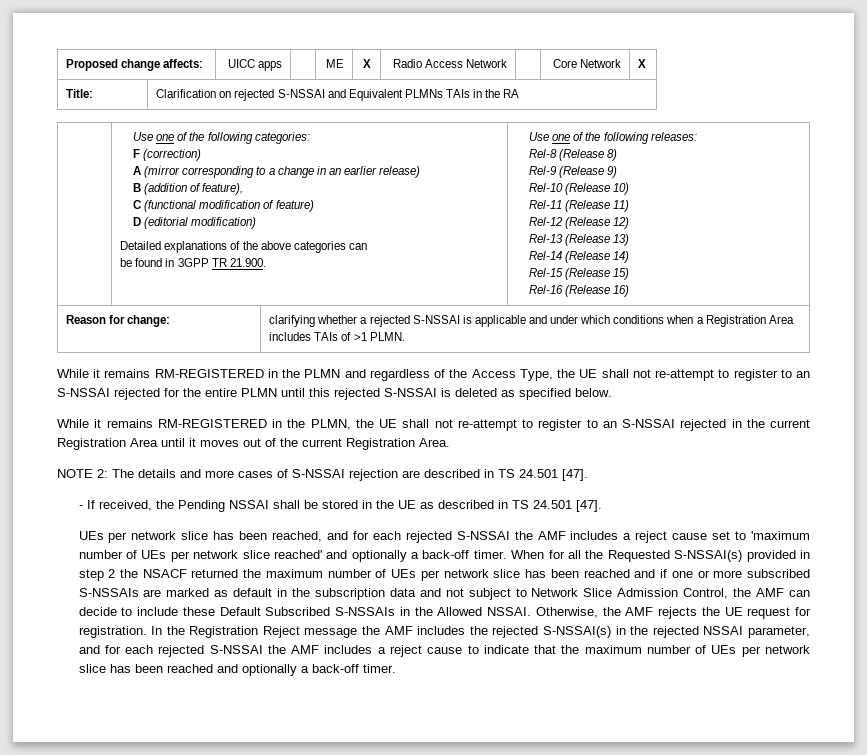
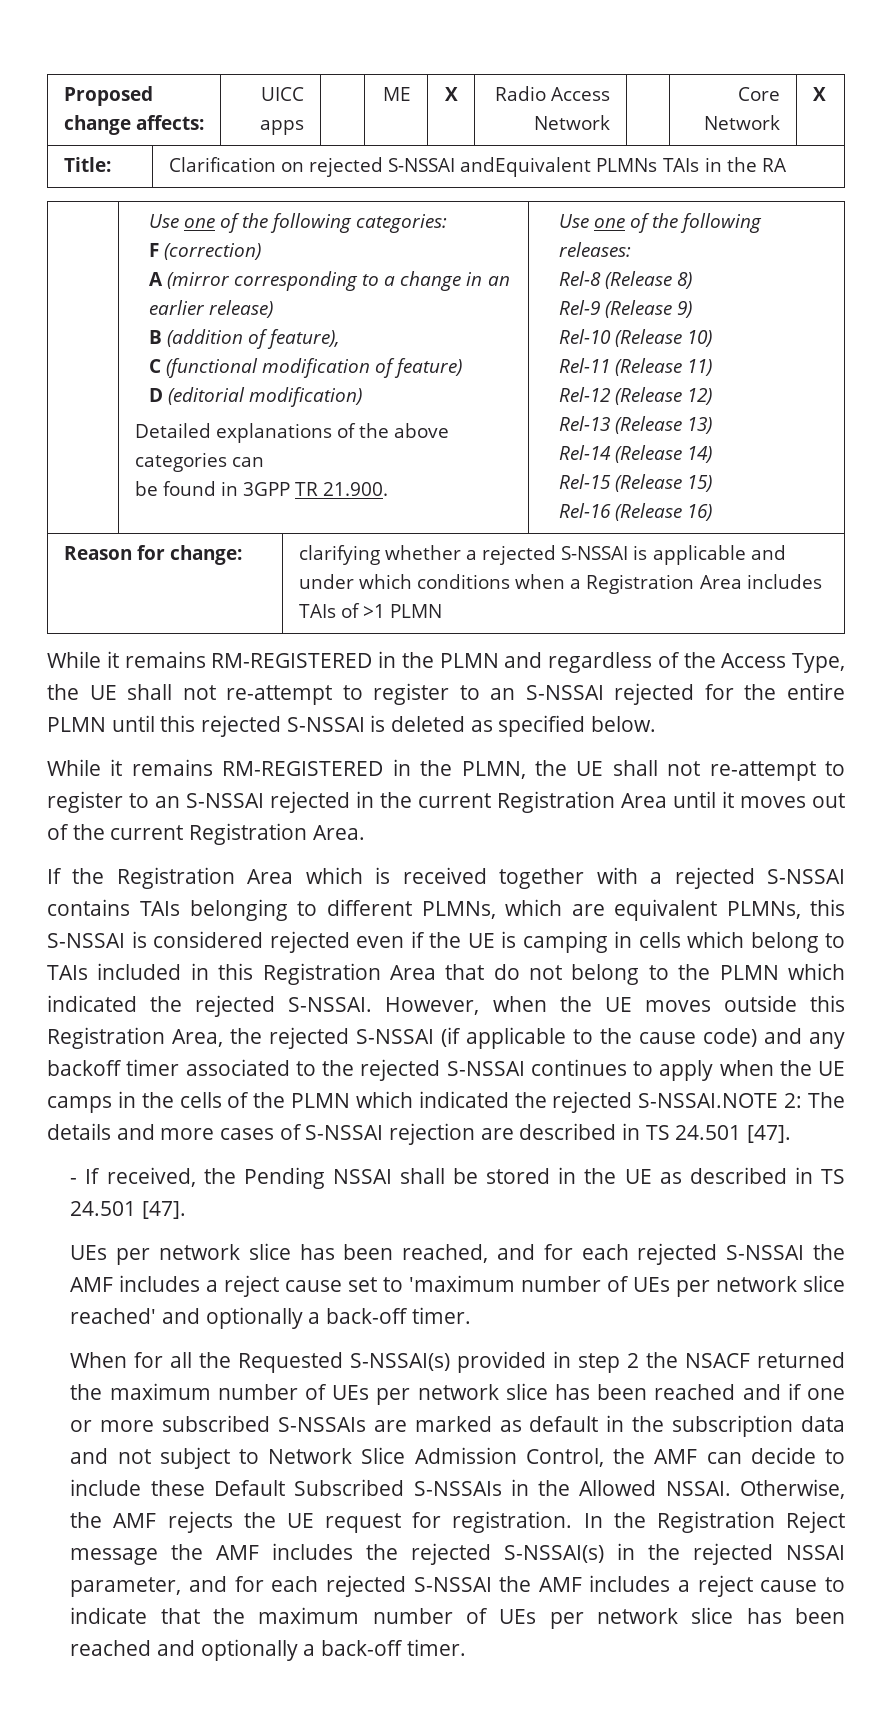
[327,89,403,101] and Equivalent -> [460,157,592,177] andEquivalent
[369,332,405,341] PLMN. -> [390,604,443,618] PLMN
[57,469,93,478] NOTE -> [47,867,846,889] [47,899,845,921] [47,931,845,953] [47,963,845,985] [47,995,846,1017] [47,1027,845,1049] [47,1059,845,1081] [47,1091,779,1113] If the Registration Area which is received together with a rejected S-NSSAI contains TAIs belonging to different PLMNs, which are equivalent PLMNs, this S-NSSAI is considered rejected even if the UE is camping in cells which belong to TAIs included in this Registration Area that do not belong to the PLMN which indicated the rejected S-NSSAI. However, when the UE moves outside this Registration Area, the rejected S-NSSAI (if applicable to the cause code) and any backoff timer associated to the rejected S-NSSAI continues to apply when the UE camps in the cells of the PLMN which indicated the rejected S-NSSAI.NOTE
(507, 554) none -> (471, 1315) //

